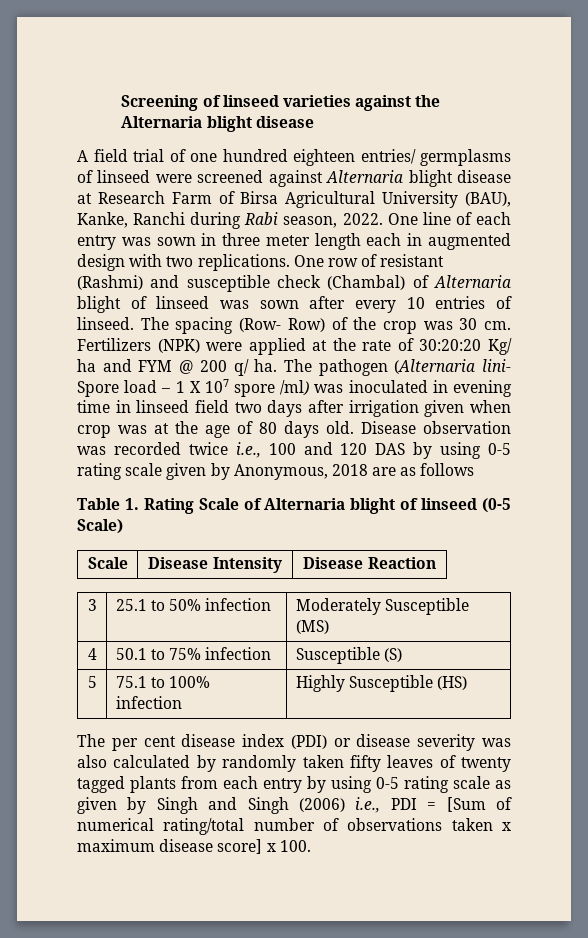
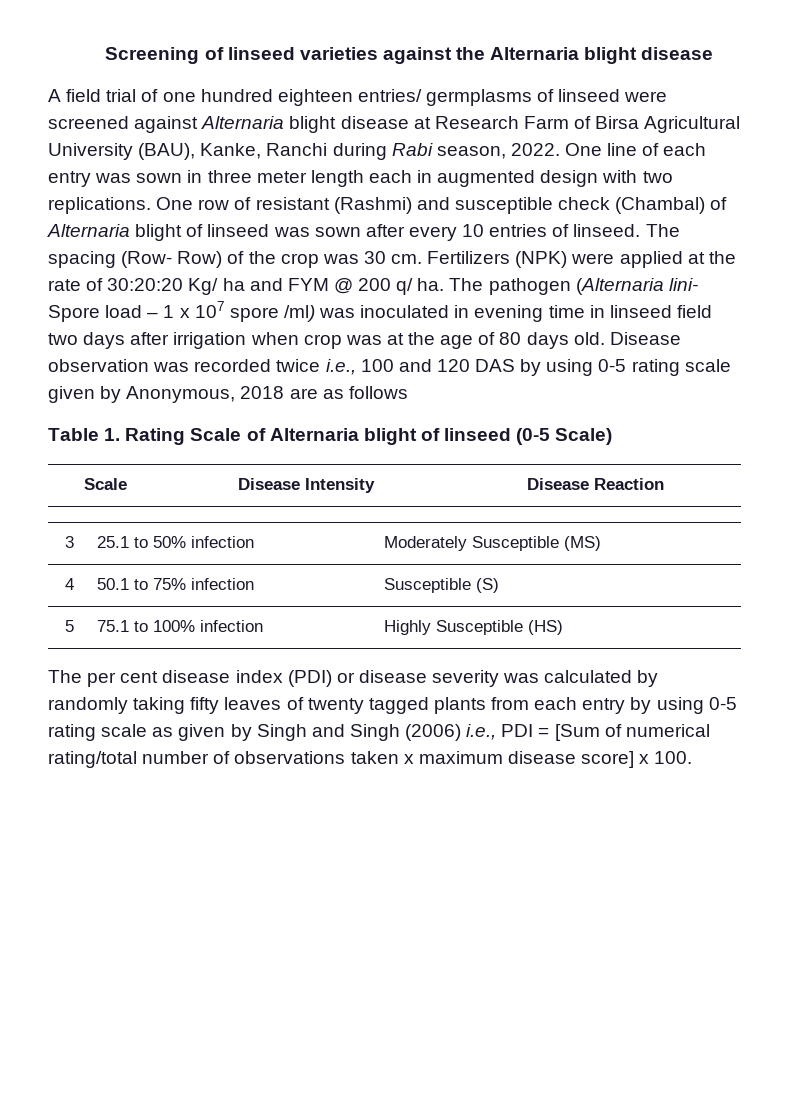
[189,381,201,393] X -> [179,308,190,318] x
[424,400,465,417] given -> (247, 340) none
[77,755,107,768] also -> (540, 678) none
[302,755,344,768] taken -> [133,697,186,714] taking

